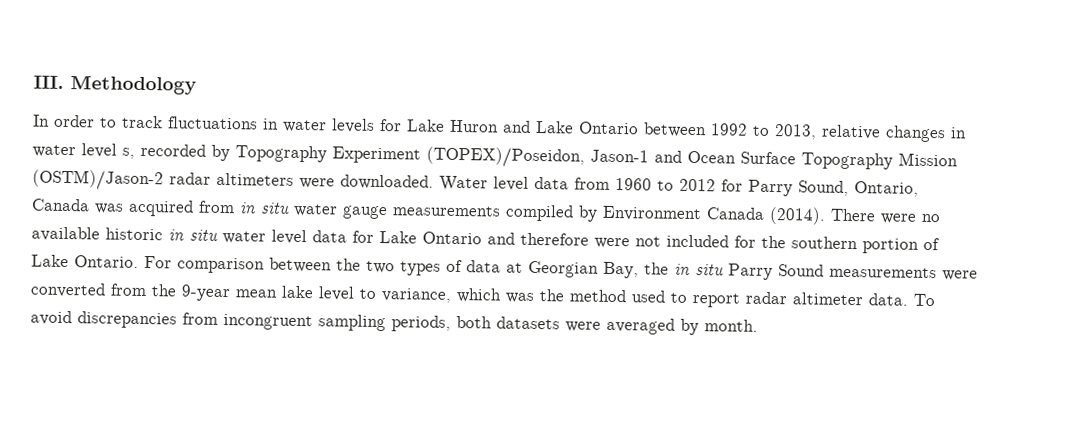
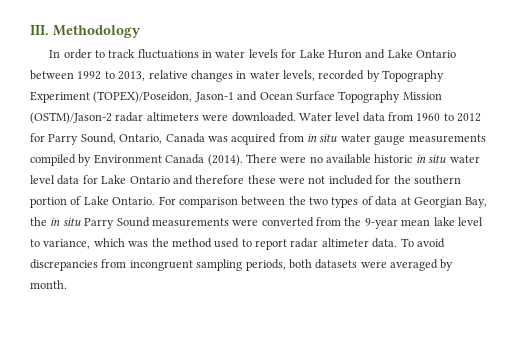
[81,143,135,159] level s, -> [283,70,315,81] levels,
(589, 239) none -> [247,175,276,184] these

